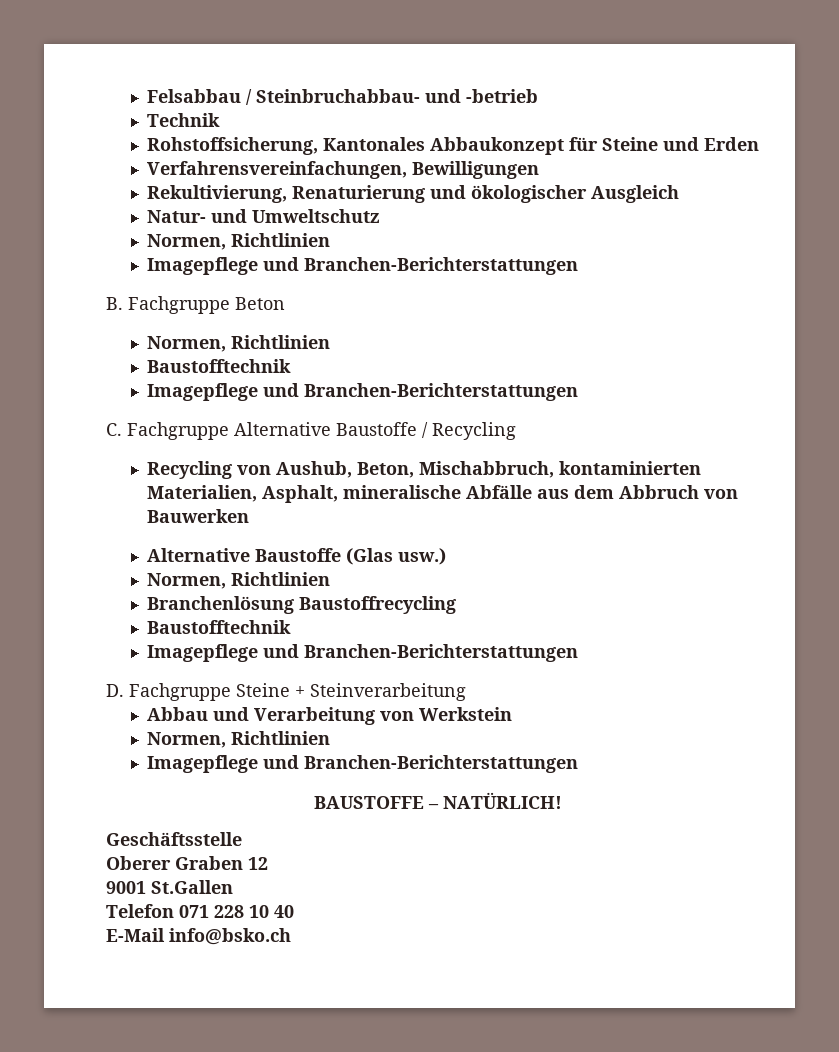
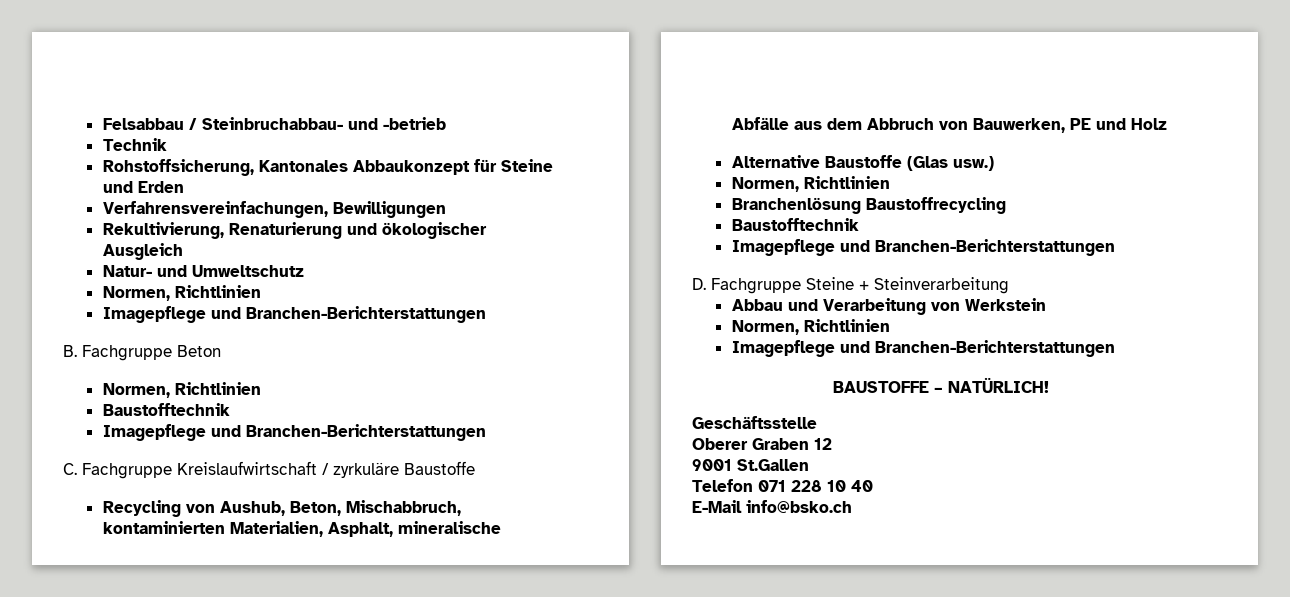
[234,422,516,440] Alternative Baustoffe / Recycling -> [177,461,475,478] Kreislaufwirtschaft / zyrkuläre Baustoffe
[146,509,249,523] Bauwerken -> [972,118,1167,133] Bauwerken, PE und Holz

